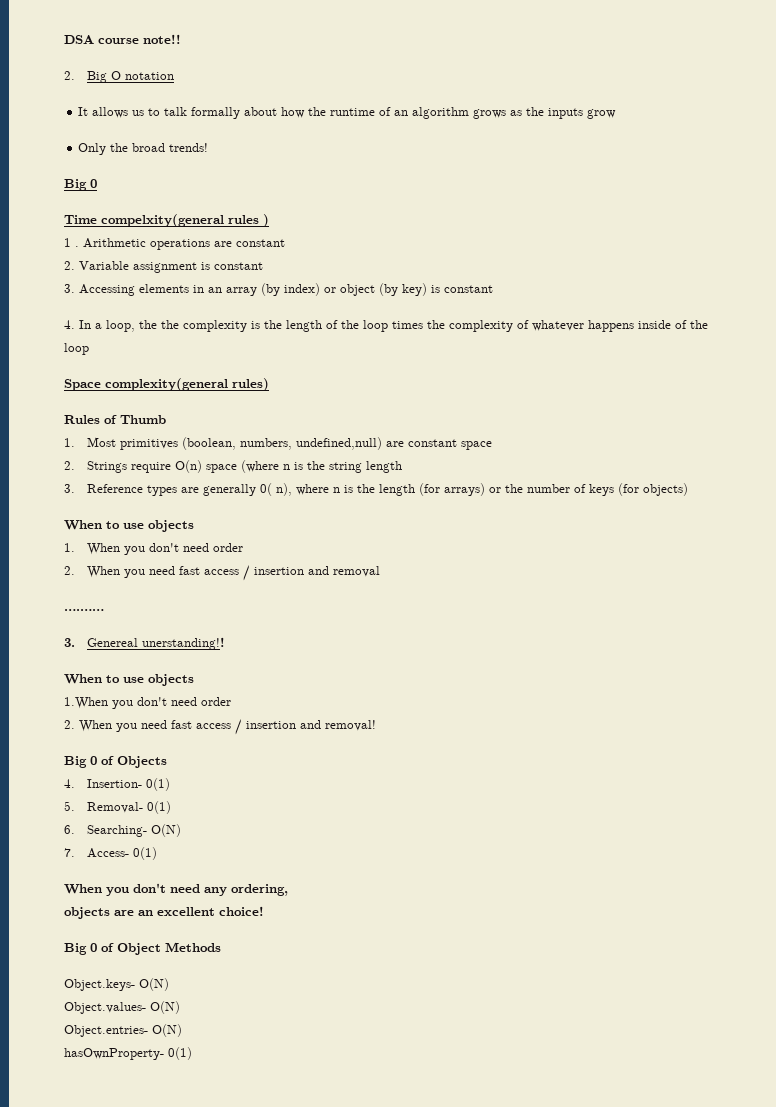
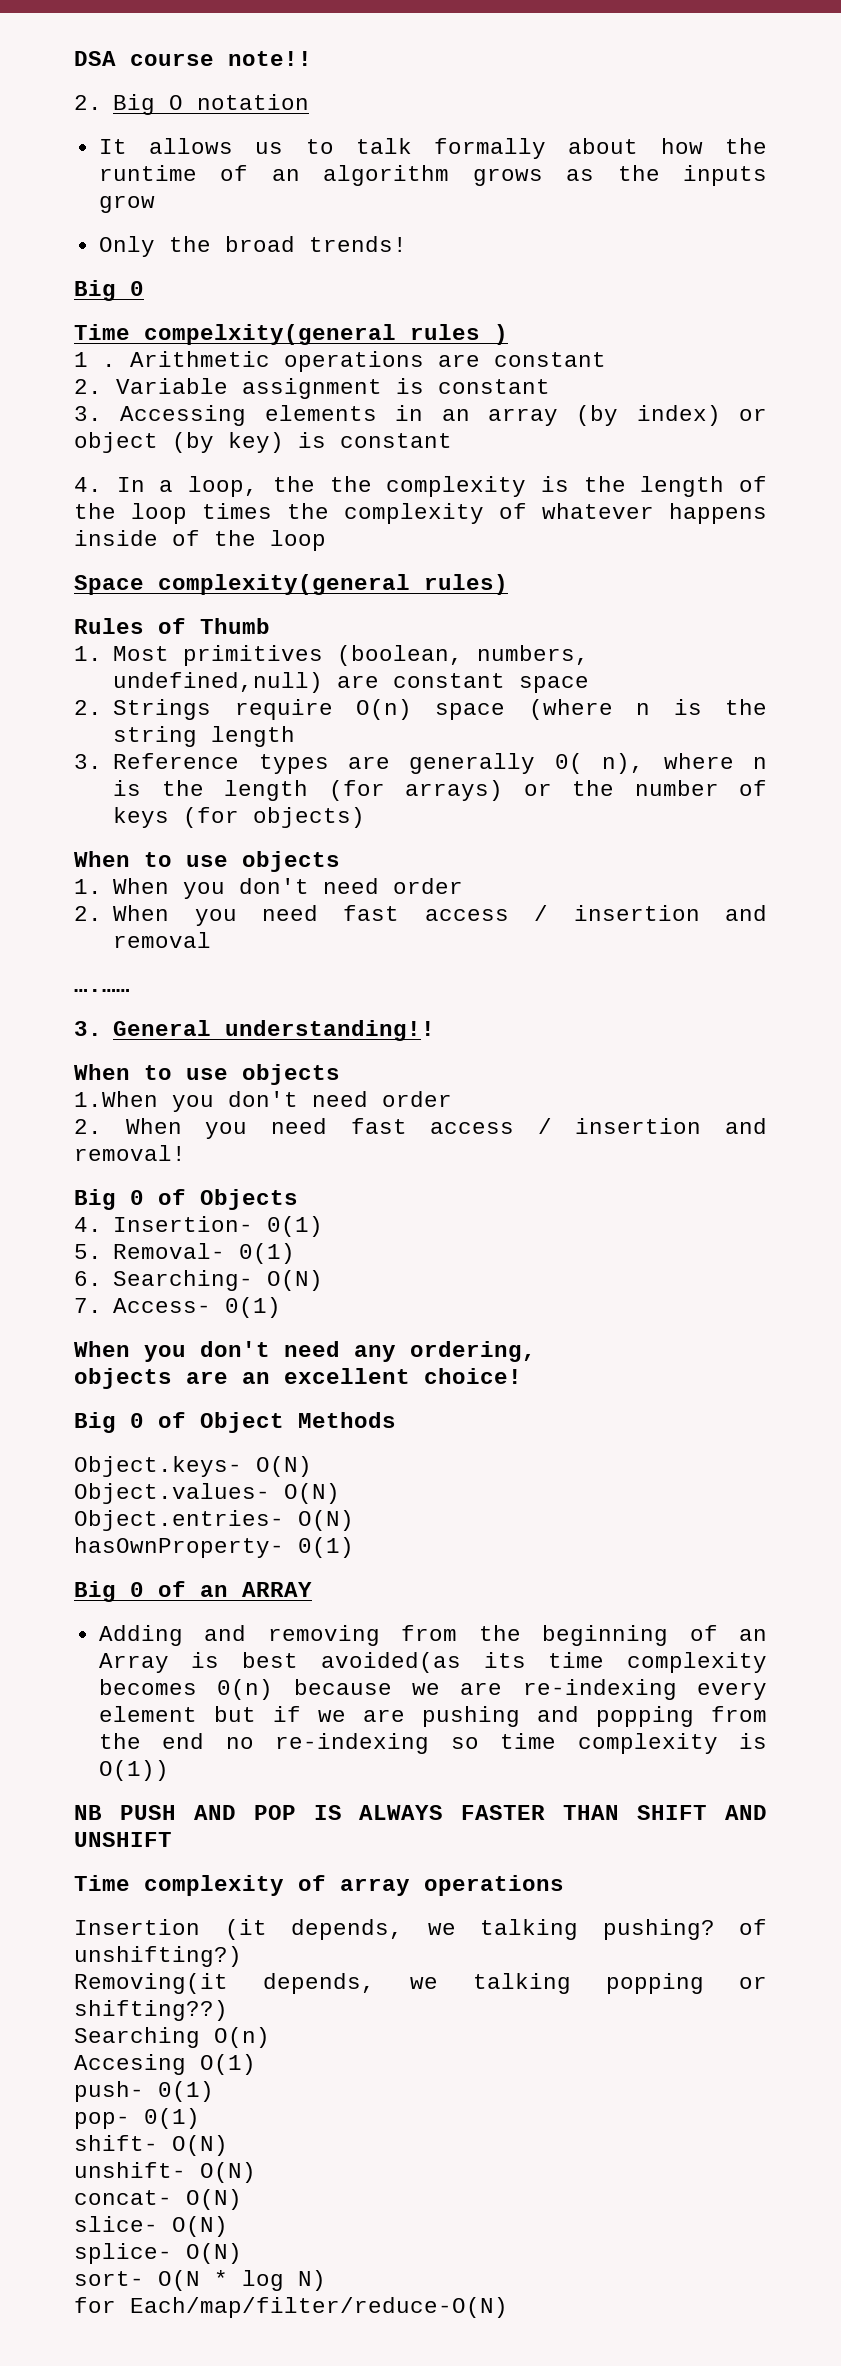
[87,637,226,650] Genereal unerstanding!! -> [113,1020,436,1041] General understanding!!
(192, 1053) none -> [74,1581,312,1602] [98,1625,767,1646] [98,1652,767,1673] [98,1679,767,1700] [98,1706,767,1727] [98,1733,767,1754] [98,1760,169,1781] [74,1805,768,1820] [74,1832,172,1847] [74,1875,564,1896] [74,1919,767,1940] [74,1946,242,1967] [74,1973,767,1994] [74,2000,228,2021] [74,2027,270,2048] [74,2054,256,2075] [74,2081,214,2102] [74,2108,200,2129] [74,2135,228,2156] [74,2162,256,2183] [74,2189,242,2210] [74,2216,228,2237] [74,2243,242,2264] [74,2270,326,2291] [74,2297,508,2318] // Big 0 of an ARRAY // Adding and removing from the beginning of an Array is best avoided(as its time complexity becomes 0(n) because we are re-indexing every element but if we are pushing and popping from the end no re-indexing so time complexity is O(1)) // NB PUSH AND POP IS ALWAYS FASTER THAN SHIFT AND UNSHIFT // Time complexity of array operations // Insertion (it depends, we talking pushing? of unshifting?) // Removing(it depends, we talking popping or shifting??) // Searching O(n) // Accesing O(1) // push- 0(1) // pop- 0(1) // shift- O(N) // unshift- O(N) // concat- O(N) // slice- O(N) // splice- O(N) // sort- O(N * log N) // for Each/map/filter/reduce-O(N)

